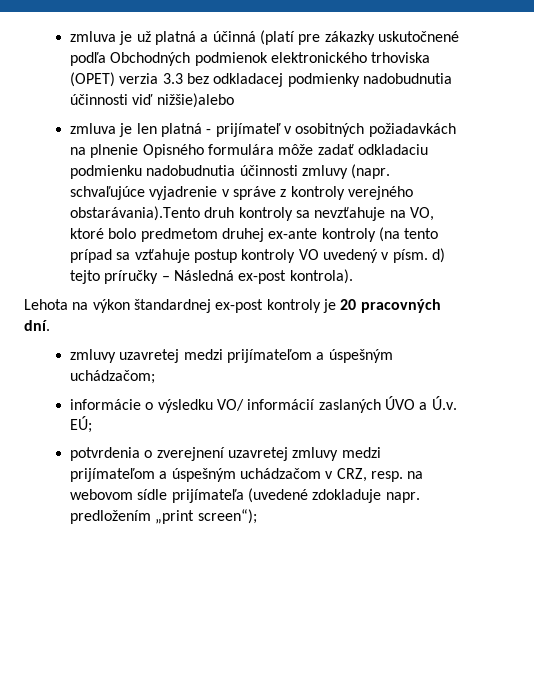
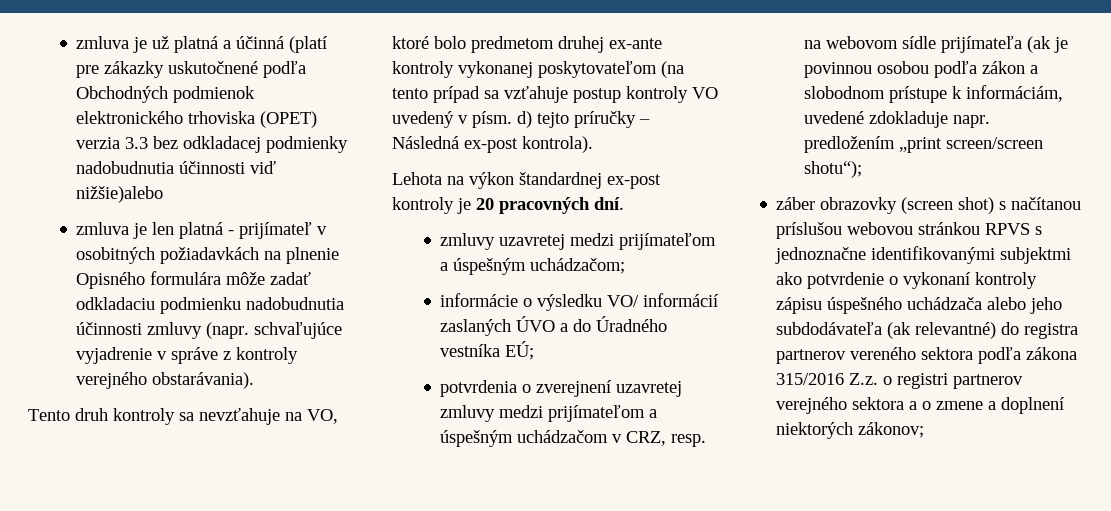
[70,206,201,221] obstarávania).Tento -> [152,372,255,389] [28,409,70,421] obstarávania). // Tento
(376, 235) none -> [458,61,657,78] vykonanej poskytovateľom
[431,396,457,410] Ú.v. -> [573,316,668,332] [440,344,501,357] do Úradného vestníka
[248,488,420,503] [70,509,257,524] (uvedené zdokladuje napr. predložením „print screen“); -> [1027,36,1069,53] [804,61,1039,78] [804,85,1064,103] [804,111,991,128] [804,136,1044,153] [804,161,863,178] [776,197,1082,214] [776,222,1043,239] [775,246,1072,264] [776,272,1038,289] [776,297,1063,314] [776,322,1079,339] [776,347,1078,364] [776,373,1024,389] [776,397,1065,414] [776,422,925,439] (ak je povinnou osobou podľa zákon a slobodnom prístupe k informáciám, uvedené zdokladuje napr. predložením „print screen/screen shotu“); // záber obrazovky (screen shot) s načítanou príslušou webovou stránkou RPVS s jednoznačne identifikovanými subjektmi ako potvrdenie o vykonaní kontroly zápisu úspešného uchádzača alebo jeho subdodávateľa (ak relevantné) do registra partnerov vereného sektora podľa zákona 315/2016 Z.z. o registri partnerov verejného sektora a o zmene a doplnení niektorých zákonov;

